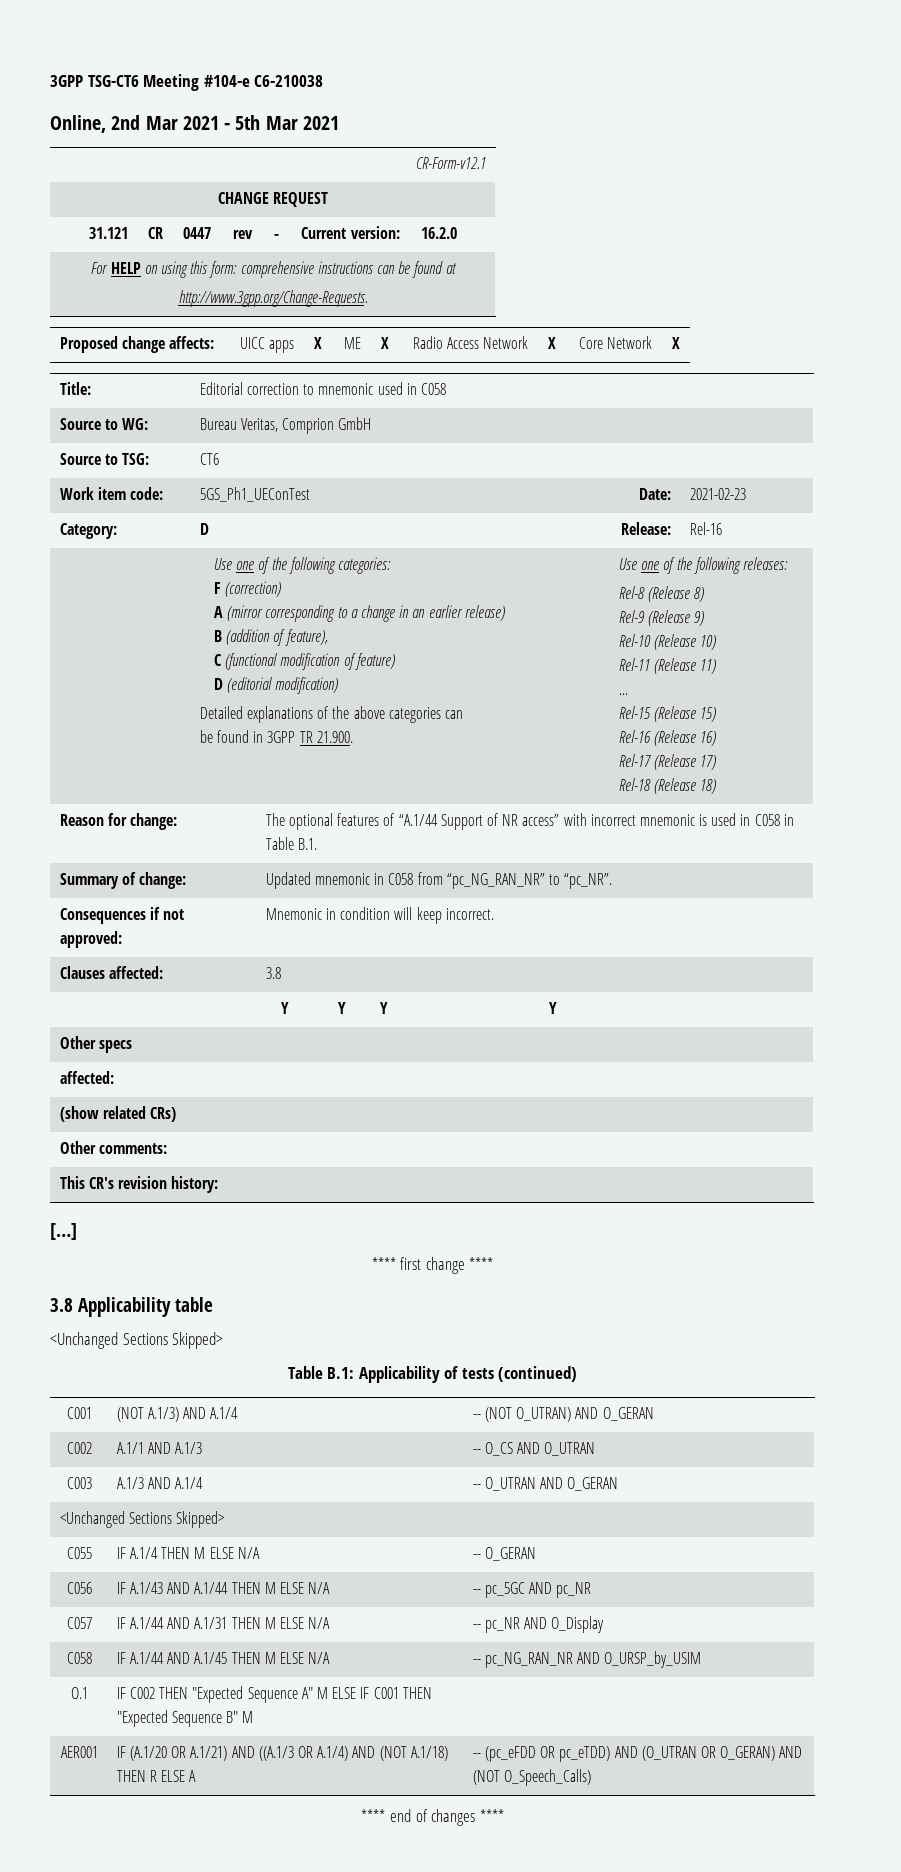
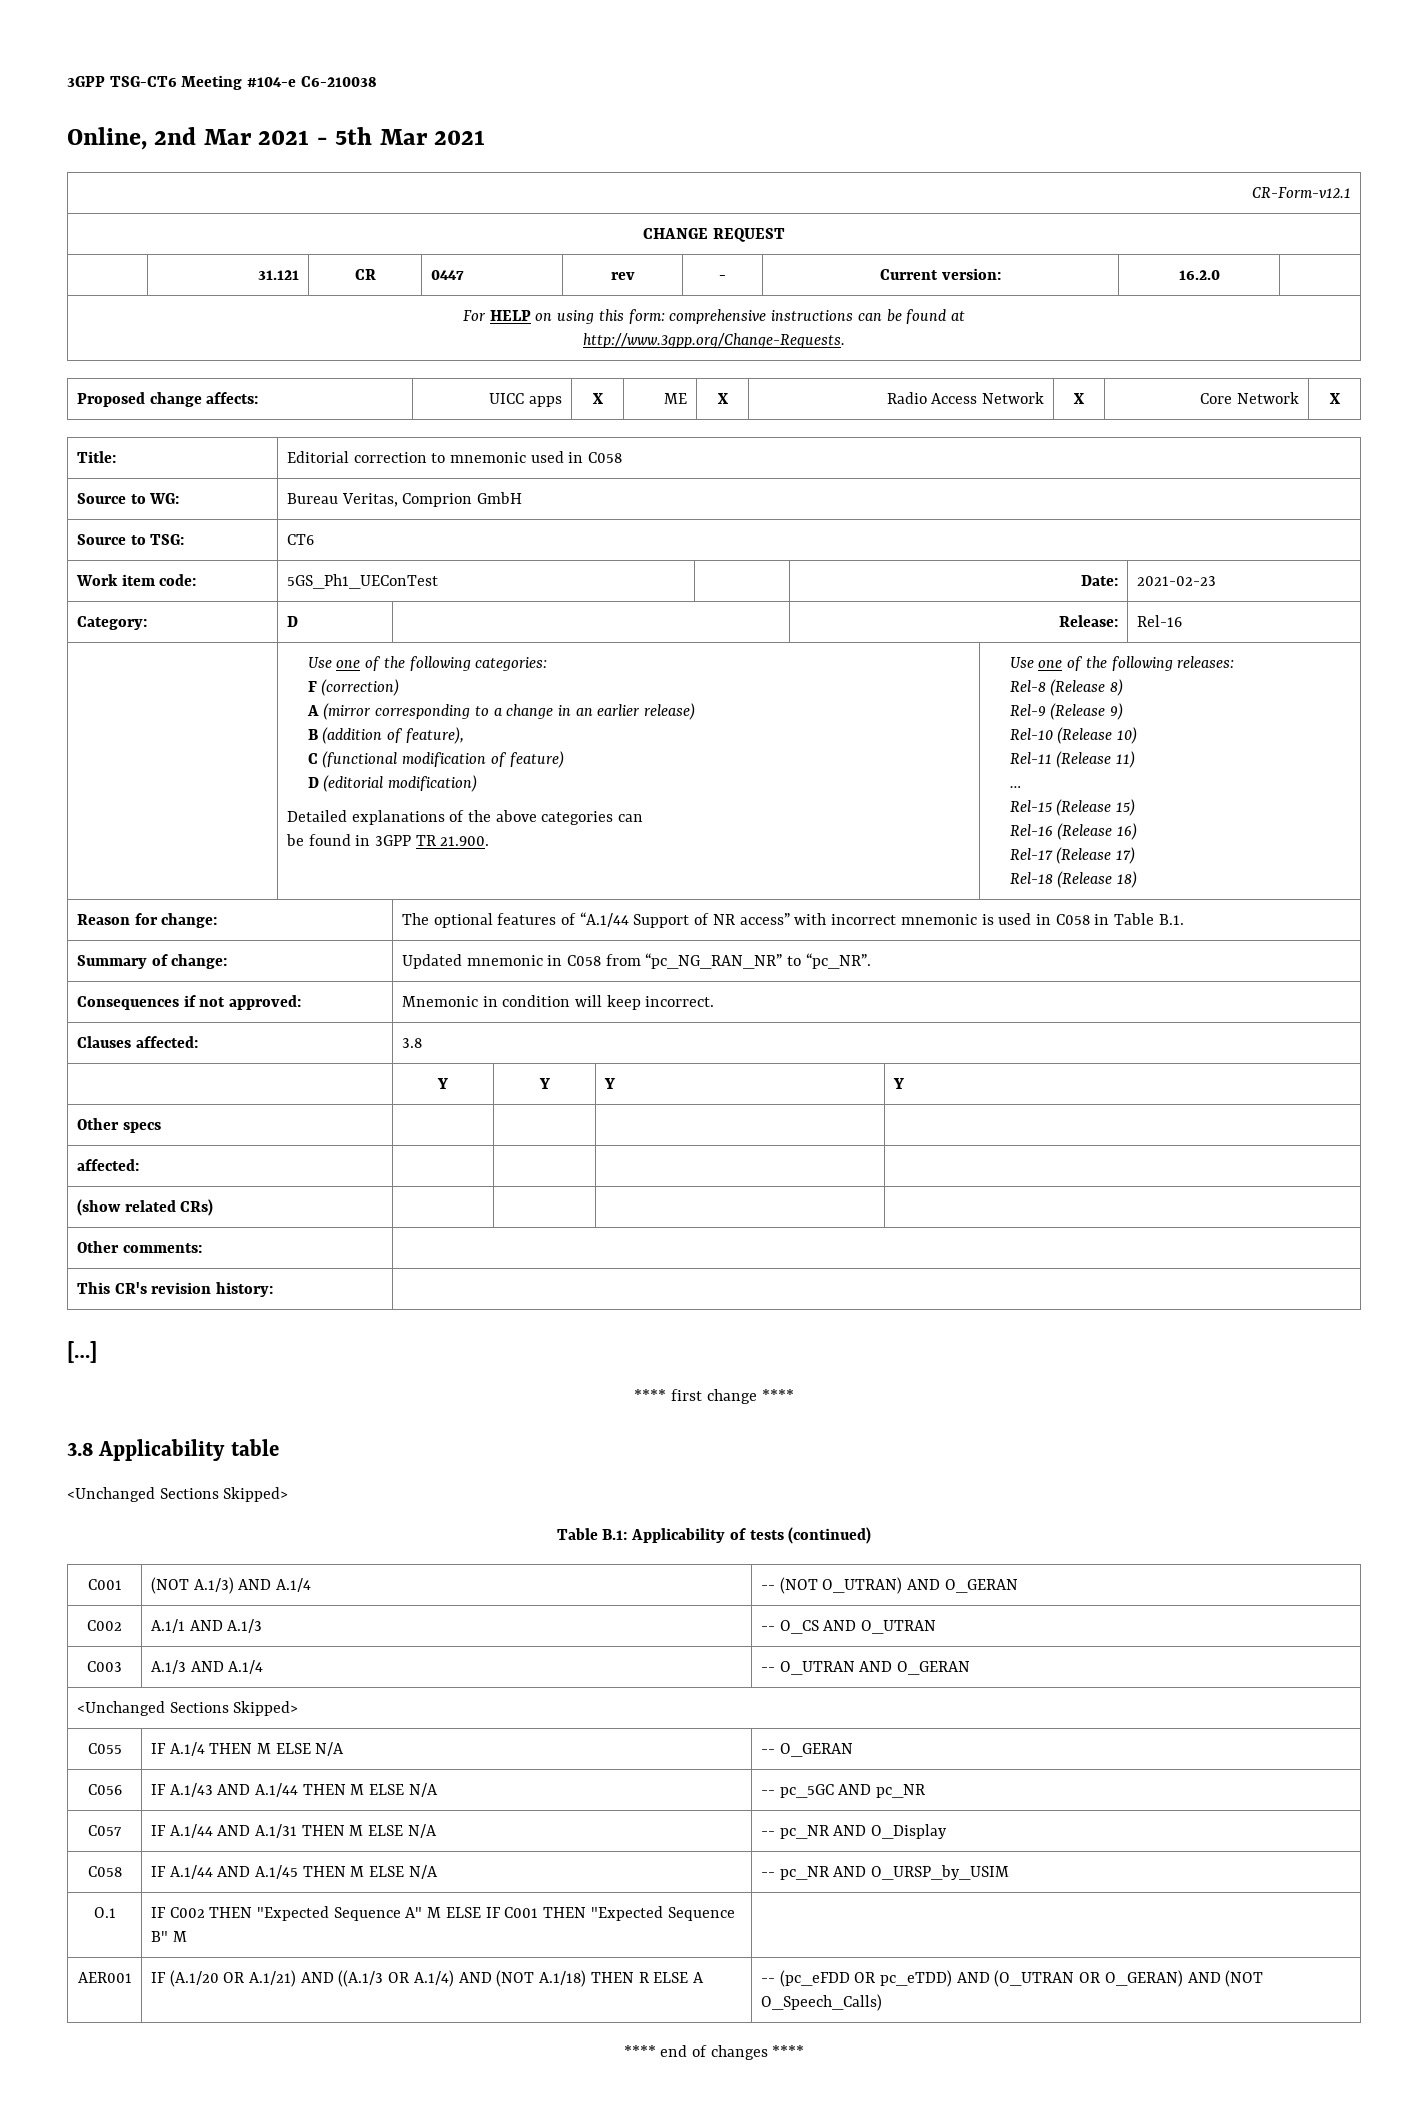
[485,1652,574,1668] pc_NG_RAN_NR -> [779,1866,829,1880] pc_NR

